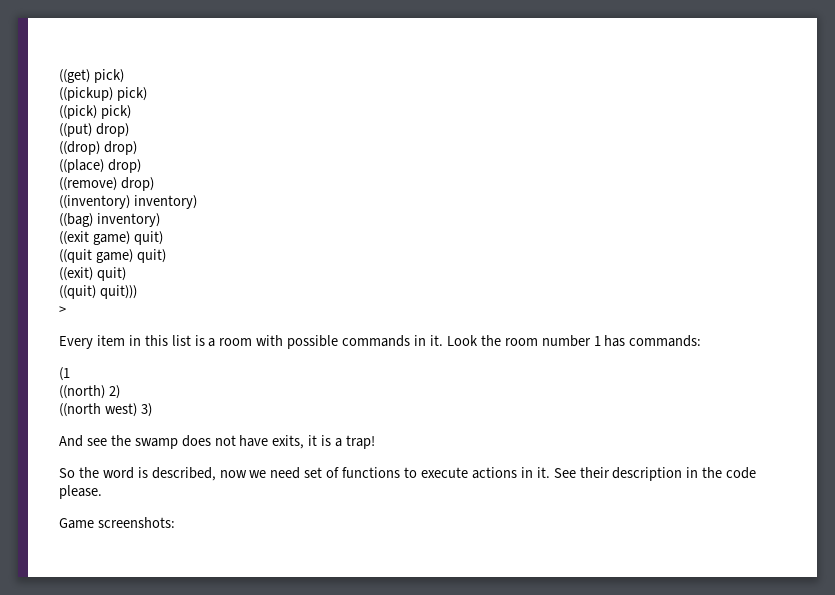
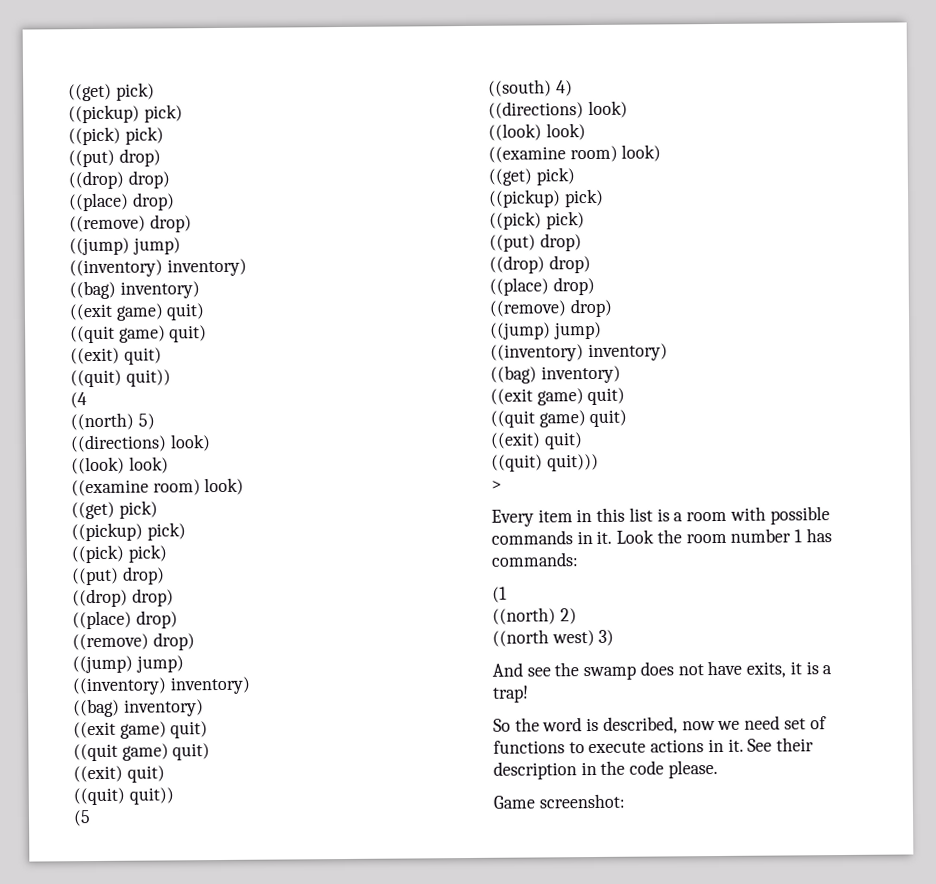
(154, 184) none -> [69,237,181,256] [69,258,247,278] [69,280,200,300] [69,303,206,321] [70,325,208,344] [70,347,162,365] [70,369,171,388] [70,392,87,409] [70,412,155,431] [70,434,211,453] [71,456,169,475] [71,477,245,497] [71,500,158,520] [71,522,186,542] [71,544,167,564] [72,566,165,586] [72,588,174,608] [72,610,178,630] [72,632,195,651] [72,655,184,674] [72,676,251,696] [73,698,204,718] [73,721,209,739] [73,743,211,762] [73,765,165,783] [73,787,174,806] [73,810,91,827] [488,79,573,97] [488,100,628,119] [488,123,586,141] [488,144,662,163] [488,167,575,186] [488,188,604,208] [489,211,585,230] [489,233,582,252] [489,255,591,274] [489,276,595,296] [489,298,612,318] [490,321,602,340] // ((jump) jump) // ((inventory) inventory) // ((bag) inventory) // ((exit game) quit) // ((quit game) quit) // ((exit) quit) // ((quit) quit)) // (4 // ((north) 5) // ((directions) look) // ((look) look) // ((examine room) look) // ((get) pick) // ((pickup) pick) // ((pick) pick) // ((put) drop) // ((drop) drop) // ((place) drop) // ((remove) drop) // ((jump) jump) // ((inventory) inventory) // ((bag) inventory) // ((exit game) quit) // ((quit game) quit) // ((exit) quit) // ((quit) quit)) // (5 // ((south) 4) // ((directions) look) // ((look) look) // ((examine room) look) // ((get) pick) // ((pickup) pick) // ((pick) pick) // ((put) drop) // ((drop) drop) // ((place) drop) // ((remove) drop) // ((jump) jump)
[97,517,175,528] screenshots: -> [538,793,625,809] screenshot:

